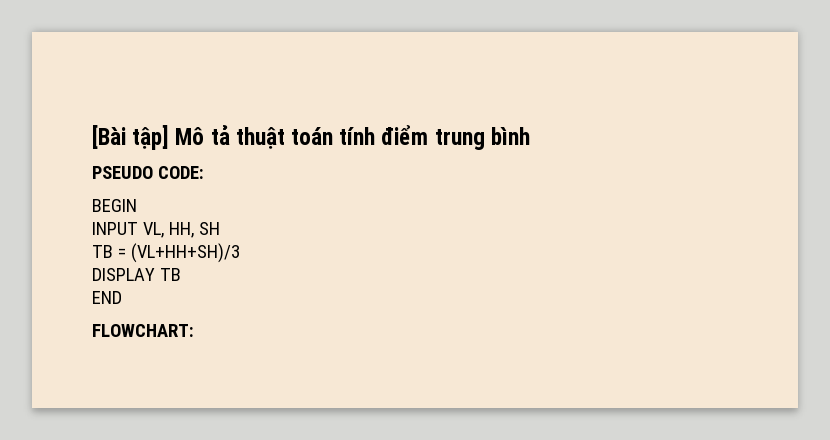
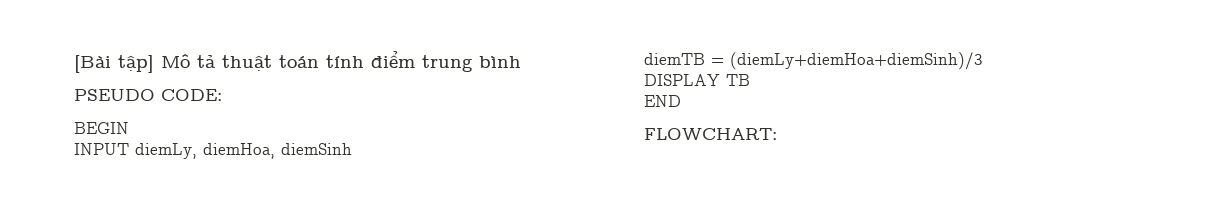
[142,222,220,238] [92,243,240,263] VL, HH, SH // TB = (VL+HH+SH)/3 -> [135,143,352,159] [644,52,983,70] diemLy, diemHoa, diemSinh // diemTB = (diemLy+diemHoa+diemSinh)/3

